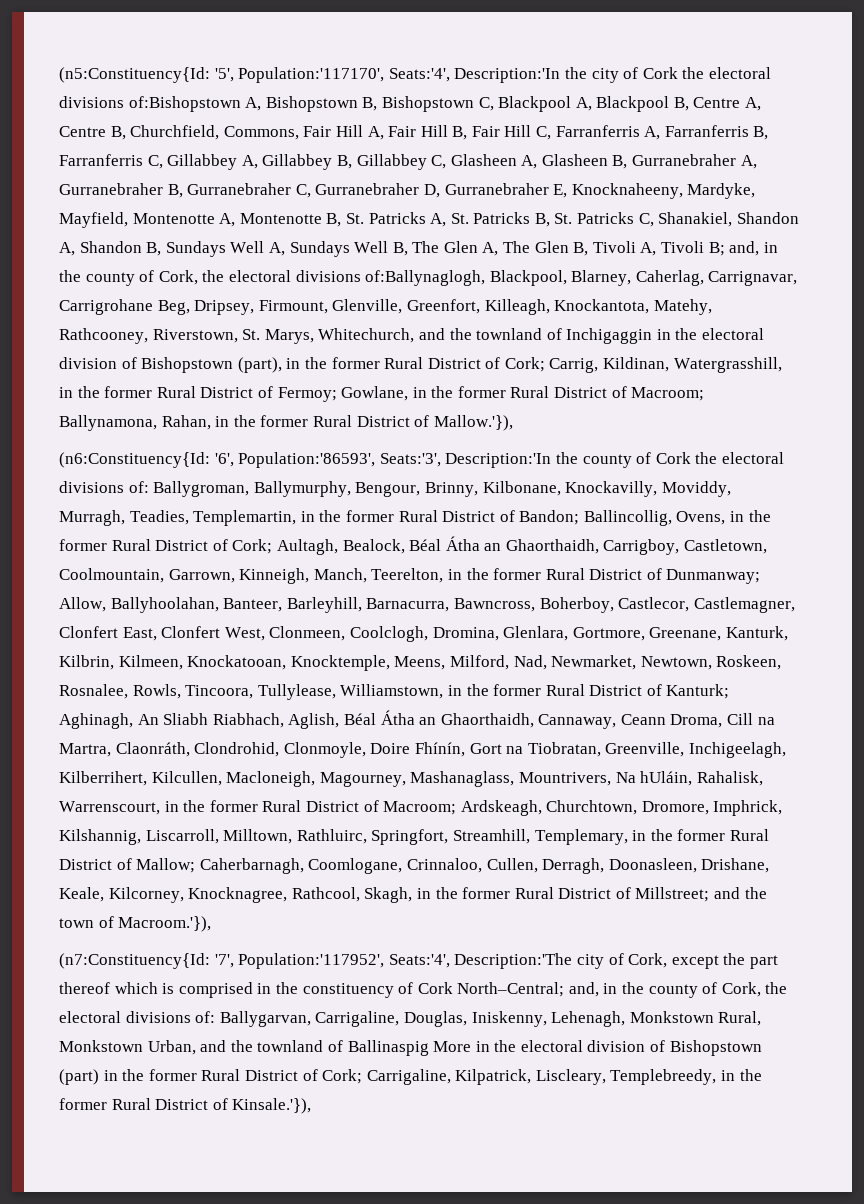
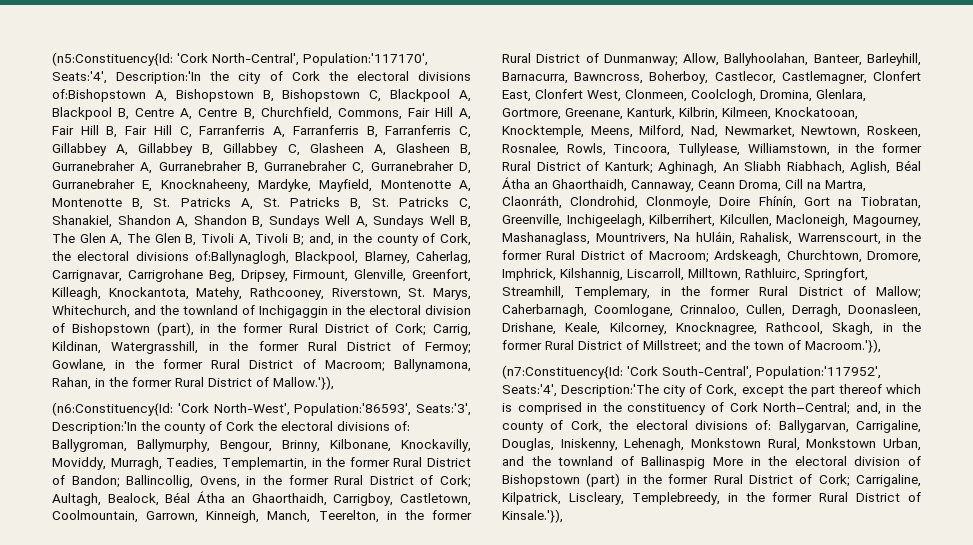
[214,68,234,82] '5', -> [177,53,299,66] 'Cork North-Central',
[214,453,234,467] '6', -> [177,403,290,416] 'Cork North-West',
[214,954,234,968] '7', -> [627,366,752,379] 'Cork South-Central',

